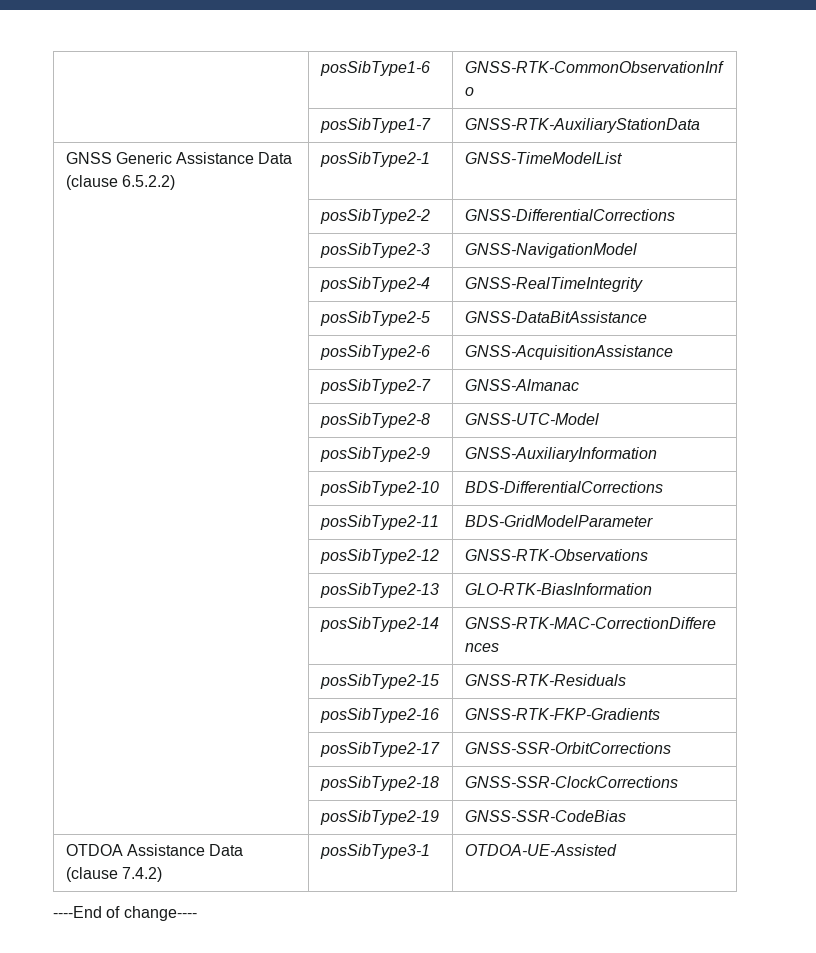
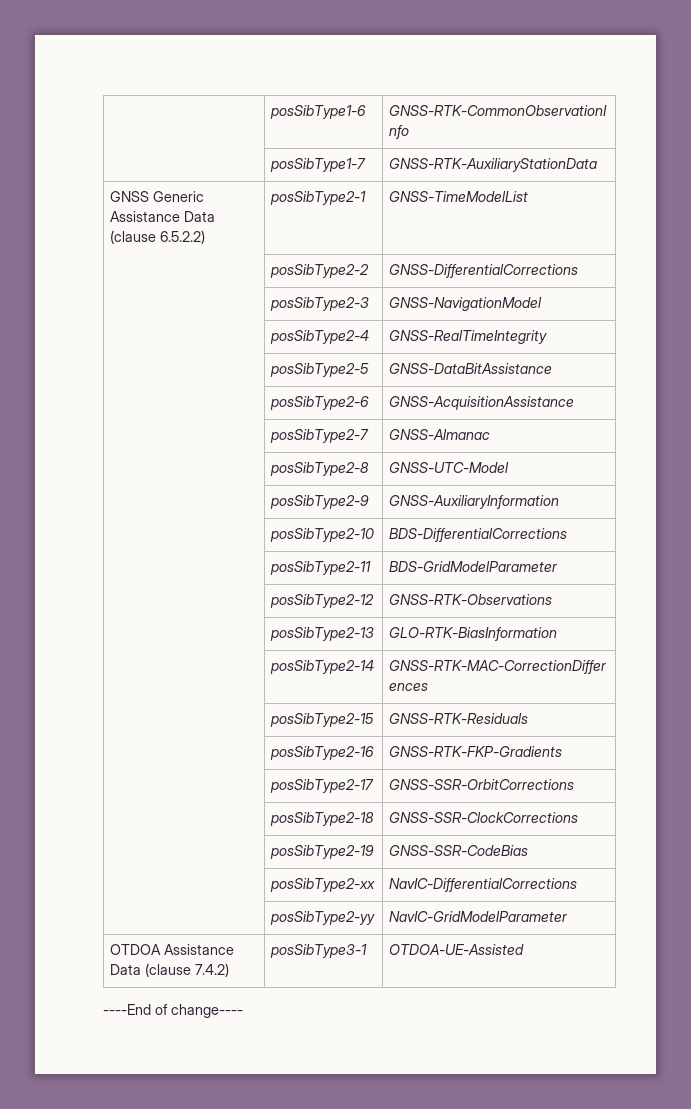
(626, 816) none -> [269,878,375,892] [388,878,577,892] [269,911,375,925] [388,911,567,922] // | posSibType2-xx | NavIC-DifferentialCorrections // | posSibType2-yy | NavIC-GridModelParameter

